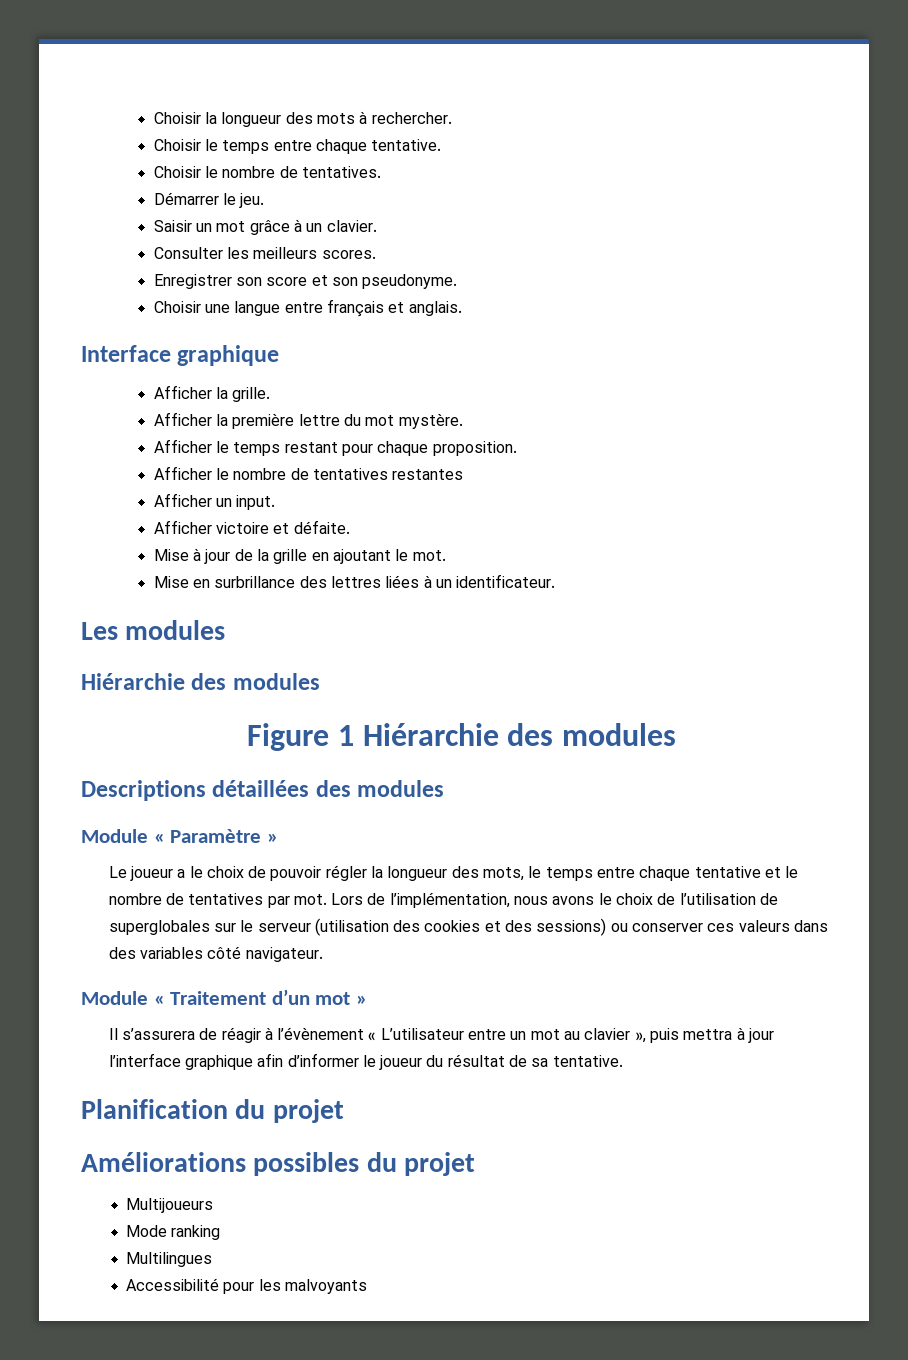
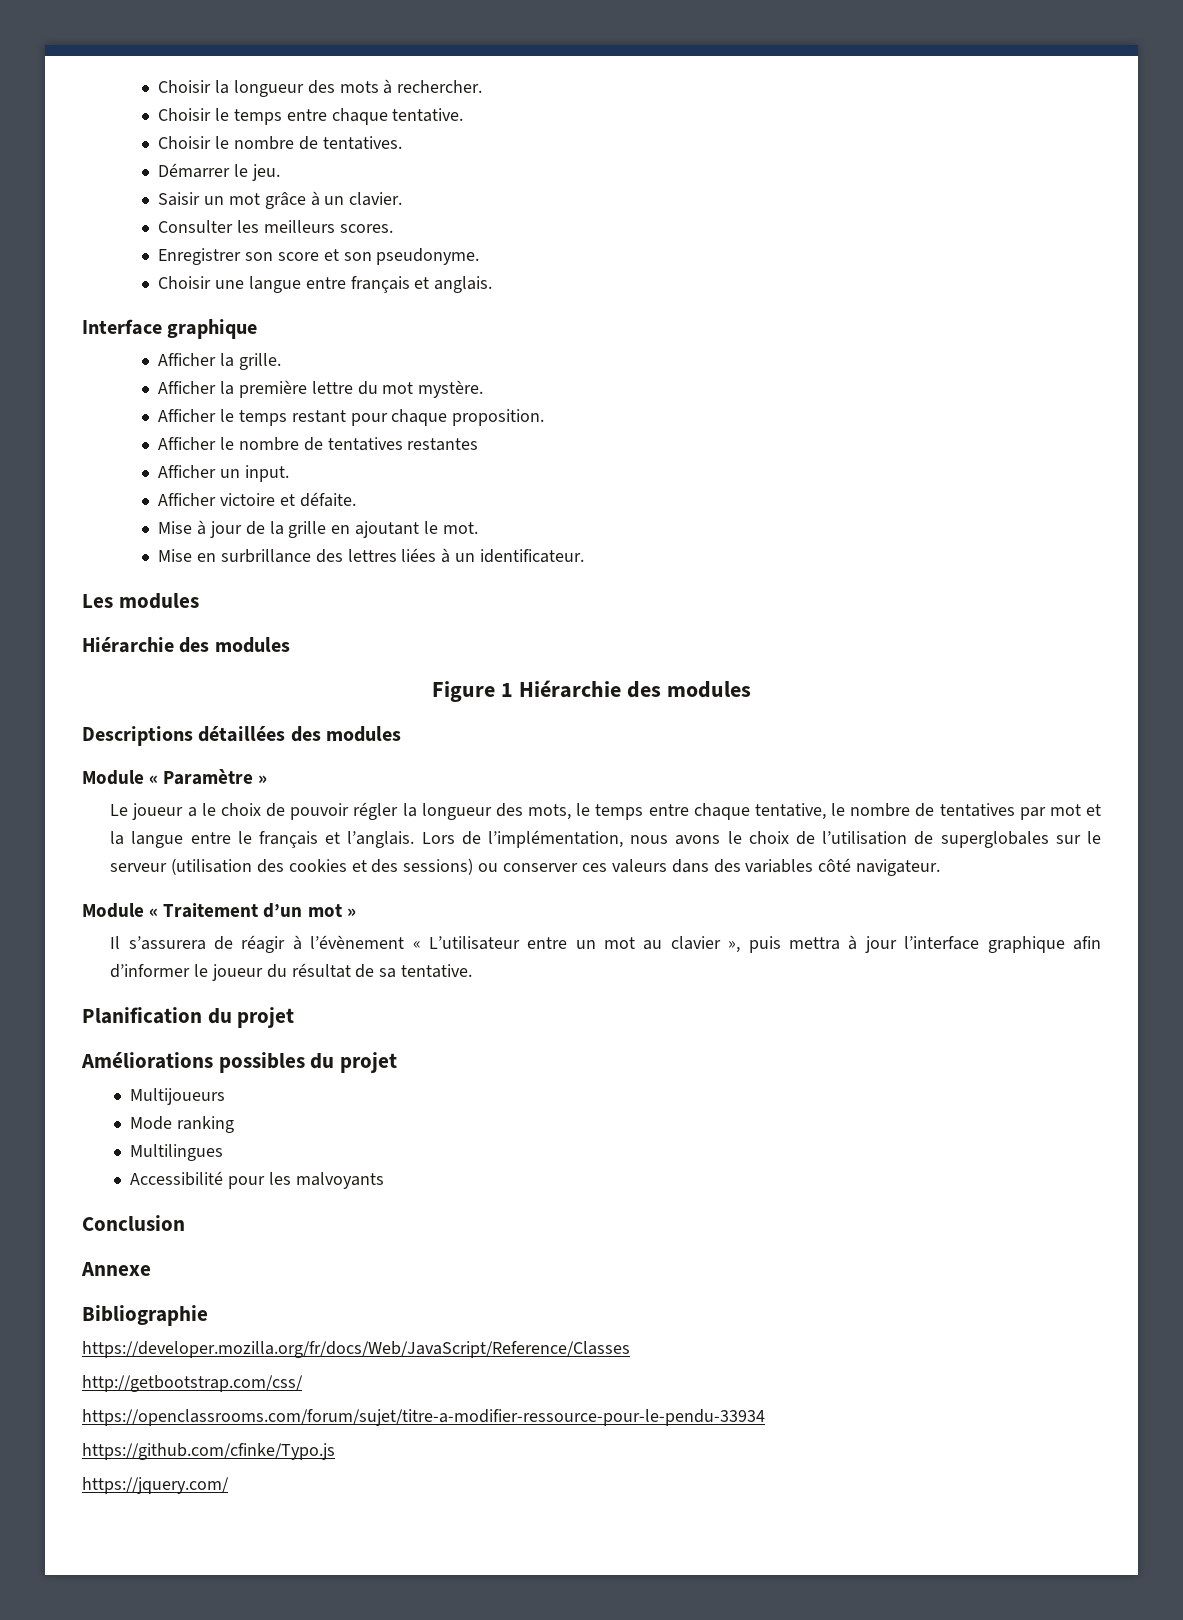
[694,866,781,878] tentative et -> [754,803,826,820] tentative,
[293,894,327,905] mot. -> [1049,804,1101,816] [110,831,415,848] mot et la langue entre le français et l’anglais.
(368, 1286) none -> [82,1215,185,1231] [81,1262,151,1276] [82,1305,208,1326] [82,1341,630,1358] [82,1375,303,1392] [82,1409,765,1426] [82,1443,335,1460] [82,1477,229,1494] // Conclusion // Annexe // Bibliographie // https://developer.mozilla.org/fr/docs/Web/JavaScript/Reference/Classes // http://getbootstrap.com/css/ // https://openclassrooms.com/forum/sujet/titre-a-modifier-ressource-pour-le-pendu-33934 // https://github.com/cfinke/Typo.js // https://jquery.com/

